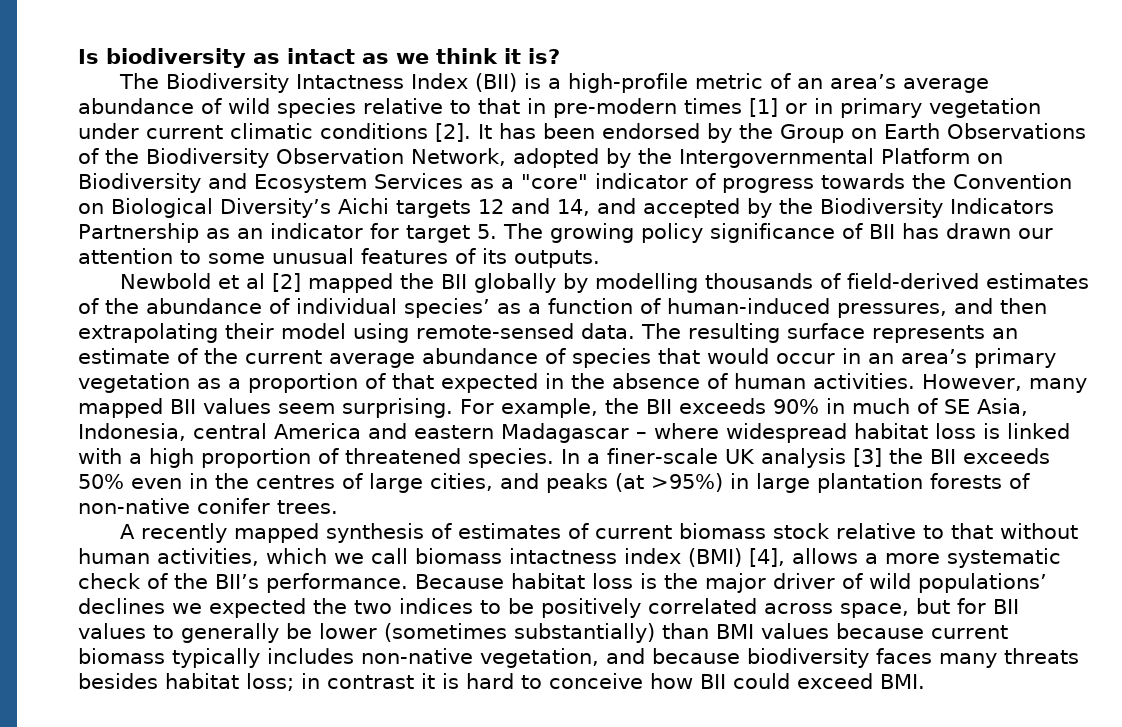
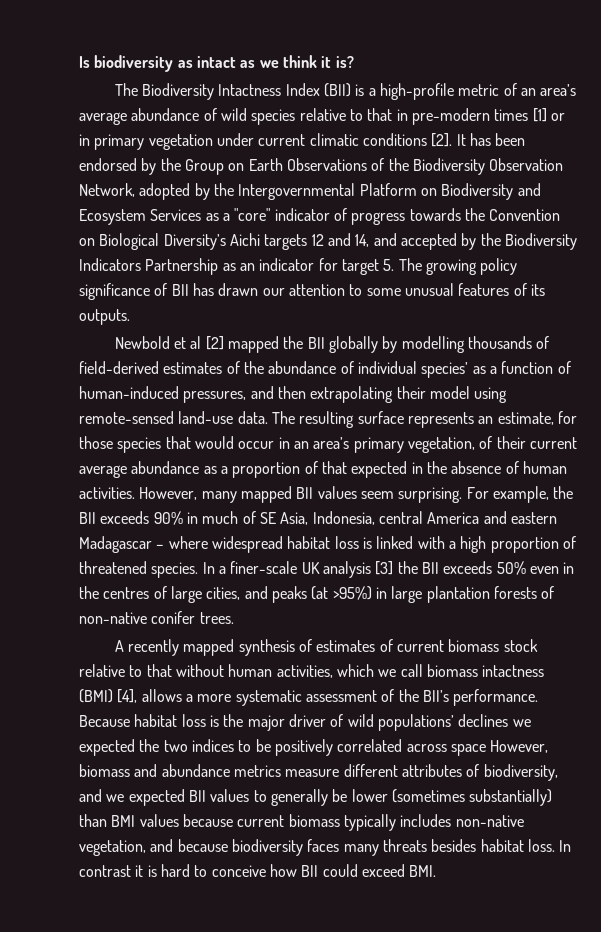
(574, 331) none -> [178,411,234,424] land-use
[78,348,566,368] estimate of the current average abundance of -> [497,411,577,425] [79,436,113,449] estimate, for those
[78,373,190,393] vegetation -> [407,436,577,453] [79,461,200,478] vegetation, of their current average abundance
[624,548,681,564] index -> (545, 671) none
[78,573,141,589] check -> [305,690,377,702] assessment
[840,598,986,618] space, but for -> [450,740,549,756] [79,764,558,781] [79,789,185,806] space However, biomass and abundance metrics measure different attributes of biodiversity, and we expected
[246,673,320,691] loss; in -> [527,839,572,852] loss. In

